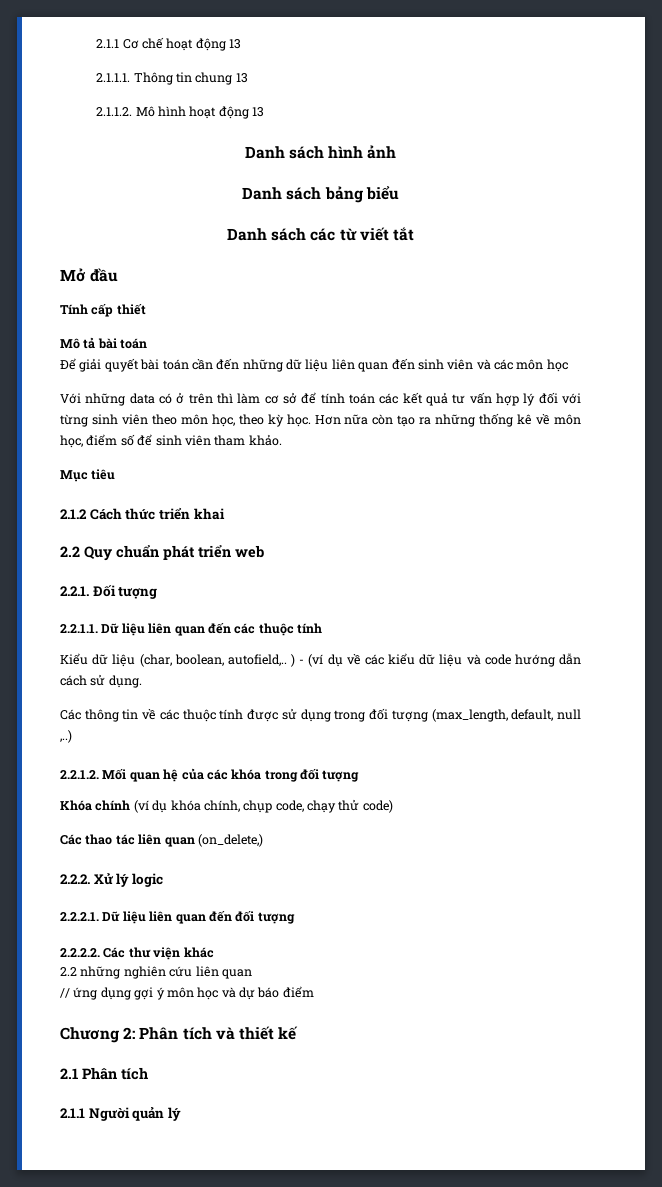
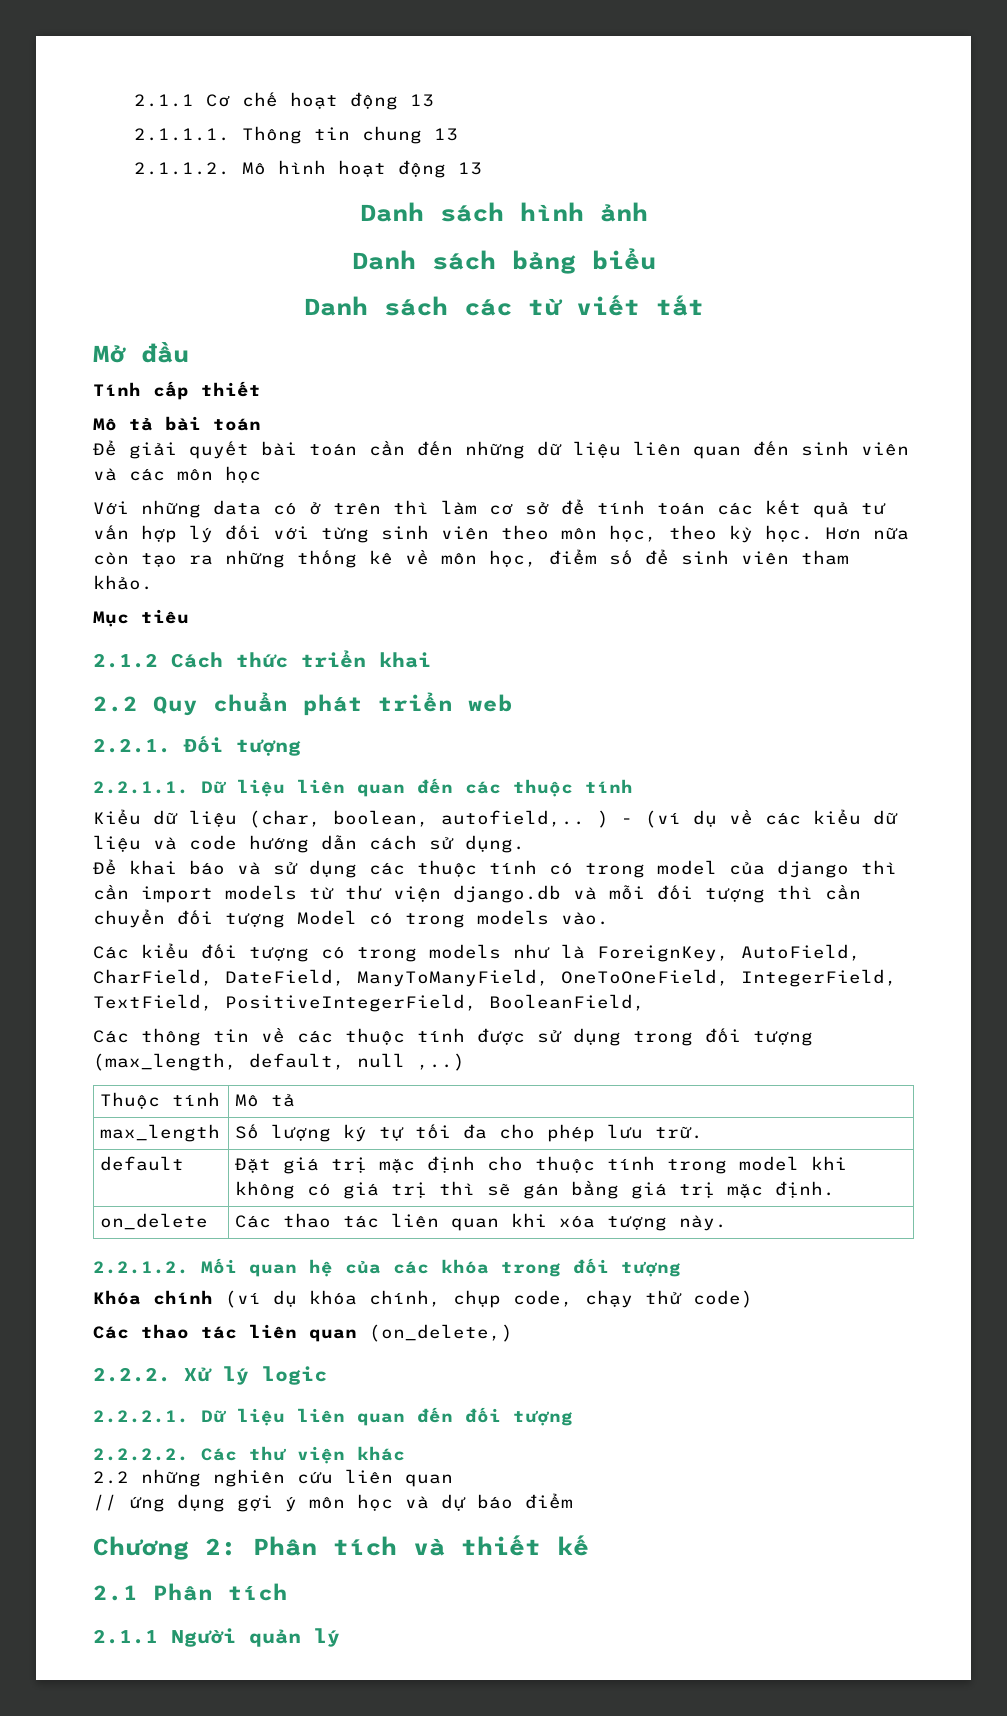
(142, 681) none -> [92,859,897,878] [93,885,861,903] [93,909,609,928] [93,943,861,962] [93,969,897,987] [93,994,645,1012] // Để khai báo và sử dụng các thuộc tính có trong model của django thì cần import models từ thư viện django.db và mỗi đối tượng thì cần chuyển đối tượng Model có trong models vào. // Các kiểu đối tượng có trong models như là ForeignKey, AutoField, CharField, DateField, ManyToManyField, OneToOneField, IntegerField, TextField, PositiveIntegerField, BooleanField,
(72, 736) none -> [100,1092,221,1109] [235,1094,296,1107] [100,1124,221,1142] [235,1124,704,1142] [100,1156,185,1171] [234,1156,848,1174] [235,1180,836,1199] [100,1213,209,1230] [235,1213,728,1231] // Thuộc tính | Mô tả // max_length | Số lượng ký tự tối đa cho phép lưu trữ. // default | Đặt giá trị mặc định cho thuộc tính trong model khi không có giá trị thì sẽ gán bằng giá trị mặc định. // on_delete | Các thao tác liên quan khi xóa tượng này.

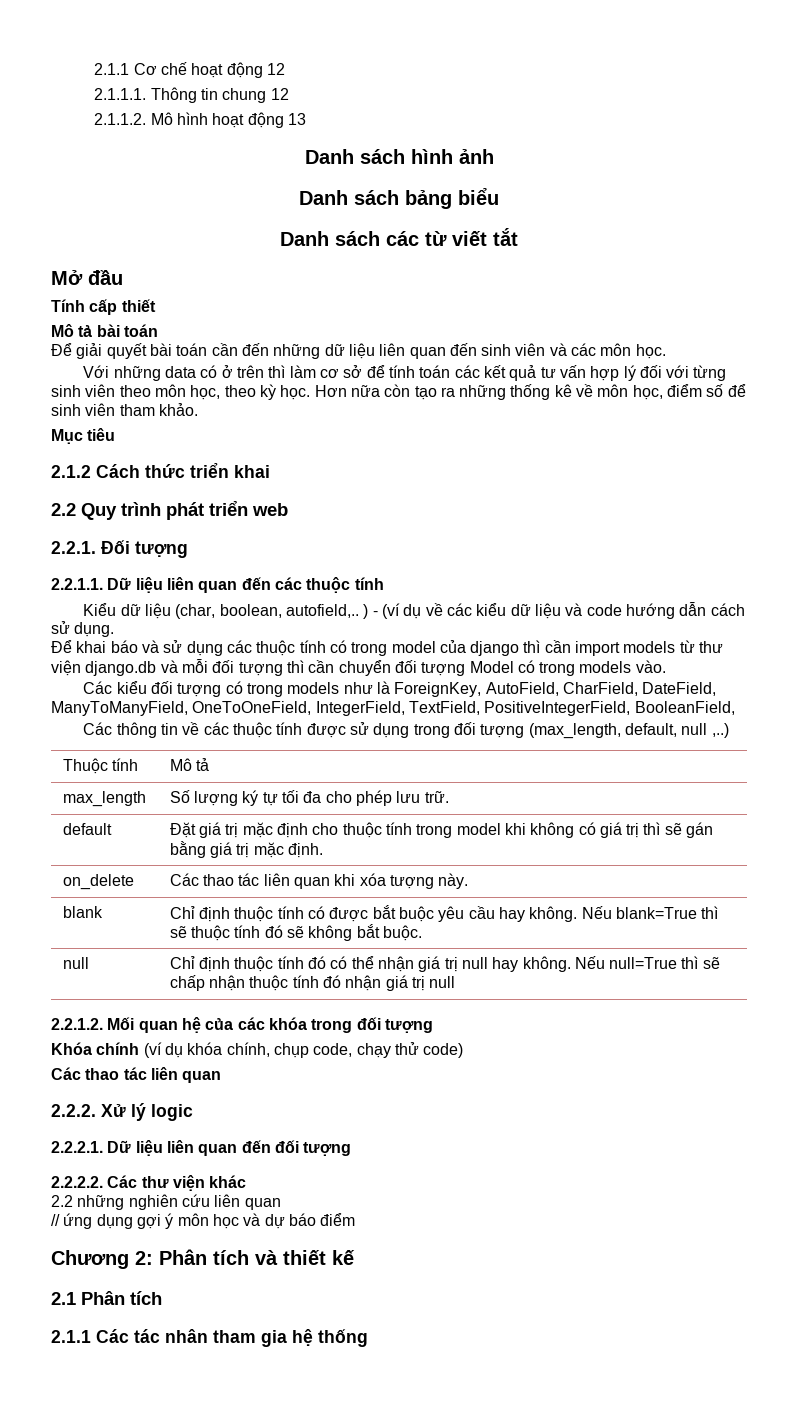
[410,94,435,107] 13 -> [266,63,285,75] 12
[434,128,459,141] 13 -> [270,88,289,100] 12
[225,466,261,483] học -> [635,344,666,359] học.
[213,692,288,712] chuẩn -> [121,502,161,516] trình
(728, 1223) none -> [62,906,103,918] [169,905,719,922] [169,924,422,941] [62,957,89,969] [169,956,720,972] [169,975,456,991] // blank | Chỉ định thuộc tính có được bắt buộc yêu cầu hay không. Nếu blank=True thì sẽ thuộc tính đó sẽ không bắt buộc. // null | Chỉ định thuộc tính đó có thể nhận giá trị null hay không. Nếu null=True thì sẽ chấp nhận thuộc tính đó nhận giá trị null
[369,1324,513,1342] (on_delete,) -> (222, 1077) none
[171,1628,340,1647] Người quản lý -> [96,1329,368,1347] Các tác nhân tham gia hệ thống

